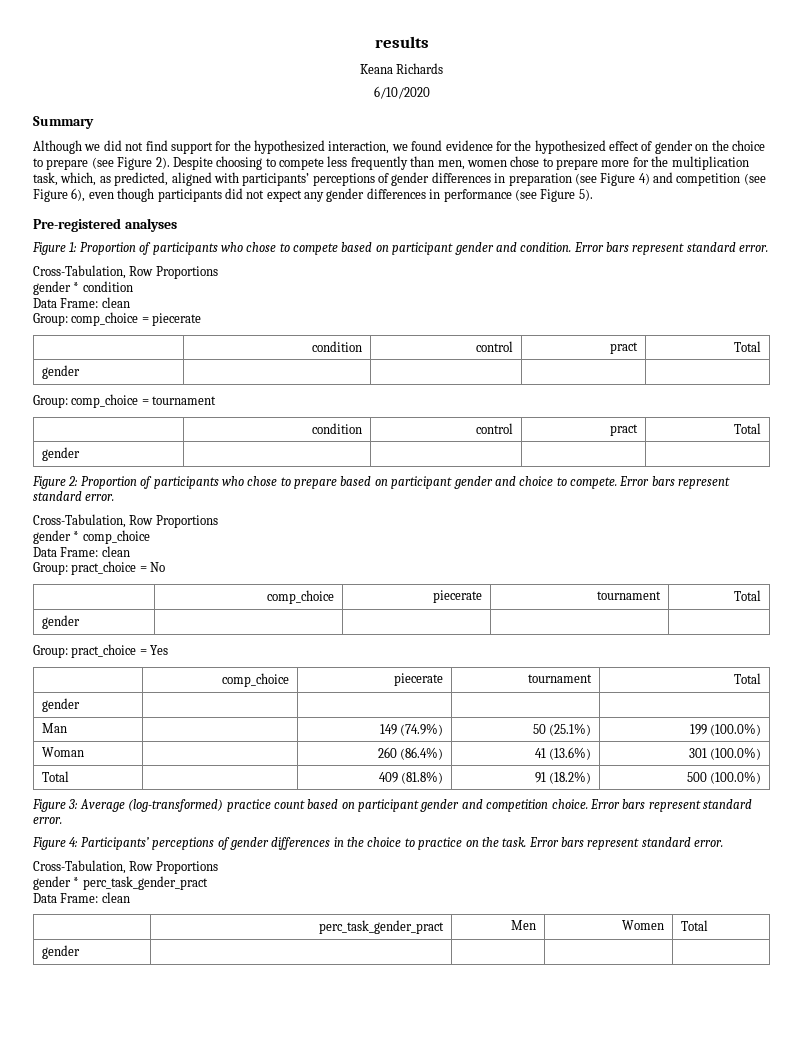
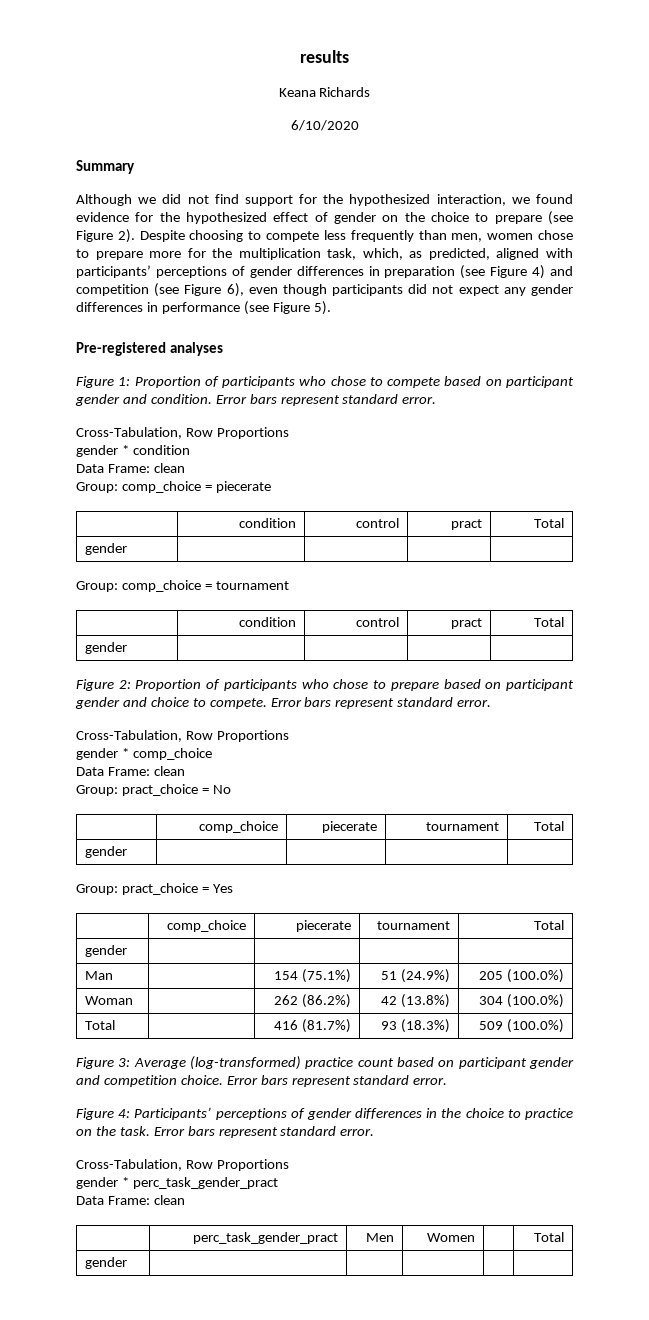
[379,723,444,736] [532,723,592,736] [689,723,762,736] [41,747,84,757] [377,747,444,760] [534,747,592,760] [688,747,762,760] [41,771,69,782] [378,771,444,784] [534,771,592,784] [686,772,707,782] 149 (74.9%) | 50 (25.1%) | 199 (100.0%) // Woman | | 260 (86.4%) | 41 (13.6%) | 301 (100.0%) // Total | | 409 (81.8%) | 91 (18.2%) | 500 -> [274,969,352,983] [381,969,451,983] [479,969,565,983] [84,996,133,1005] [274,994,352,1008] [381,994,451,1008] [479,994,565,1008] [84,1020,115,1030] [274,1019,352,1033] [381,1019,451,1033] [479,1021,504,1030] 154 (75.1%) | 51 (24.9%) | 205 (100.0%) // Woman | | 262 (86.2%) | 42 (13.8%) | 304 (100.0%) // Total | | 416 (81.7%) | 93 (18.3%) | 509
[680,920,708,931] [41,945,80,959] Total // gender | | | | -> [534,1232,565,1242] [84,1257,127,1269] | Total // gender | | | | |

